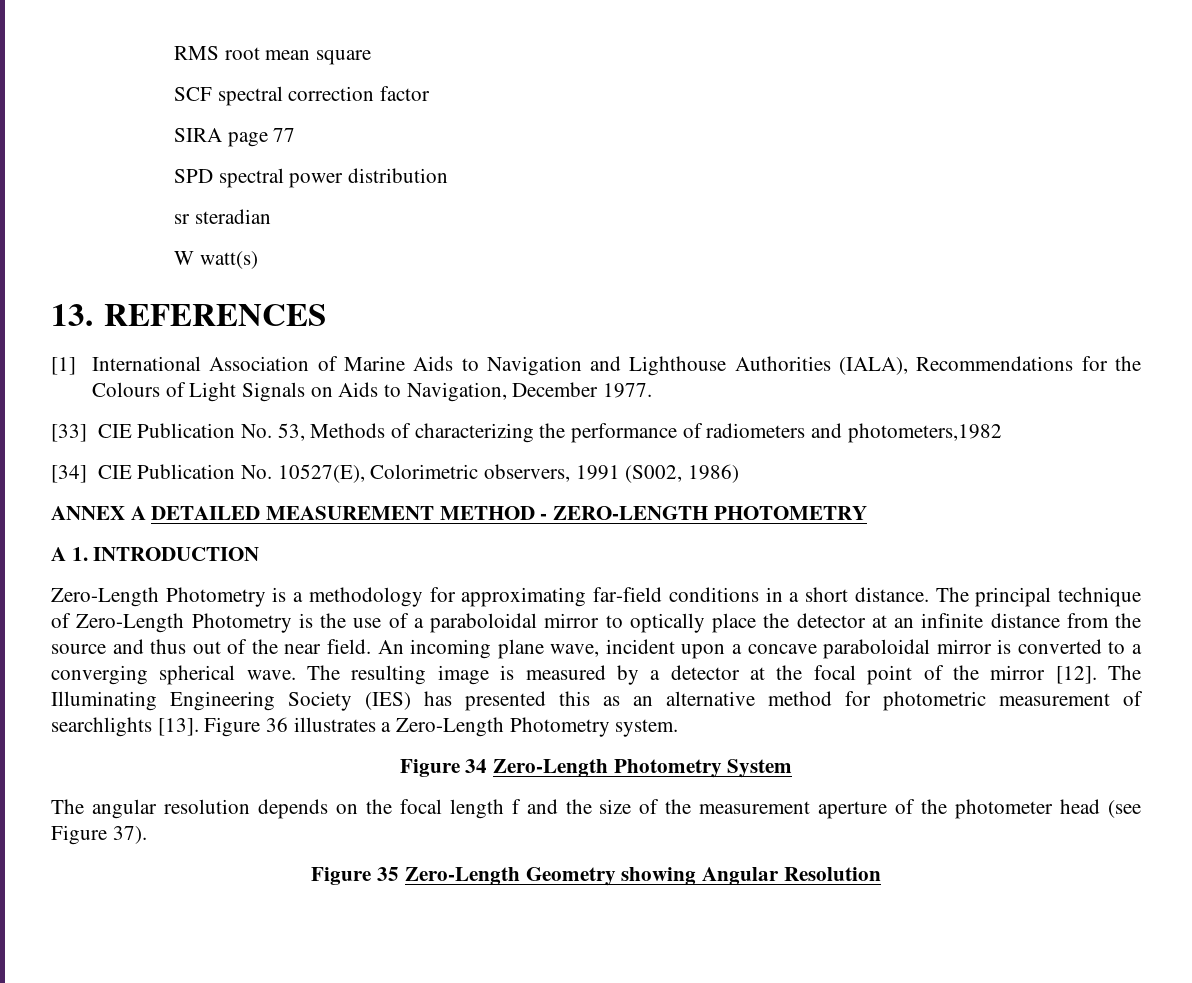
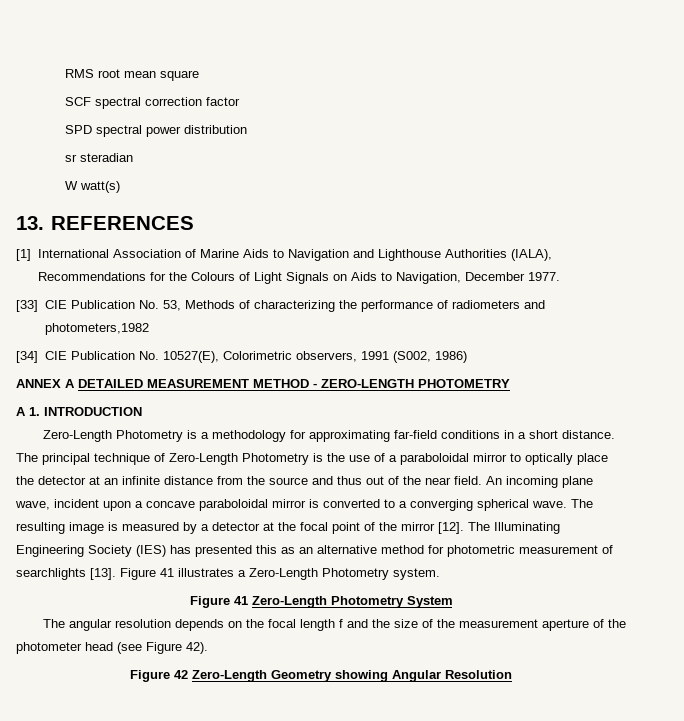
[173,128,296,147] // SIRA page 77 -> (241, 101) none
[266,717,289,732] 36 -> [160,568,174,577] 41
[465,759,488,773] 34 -> [233,596,248,605] 41
[112,826,147,844] [311,867,400,885] 37). // Figure 35 -> [186,642,208,654] [130,670,188,682] 42). // Figure 42

